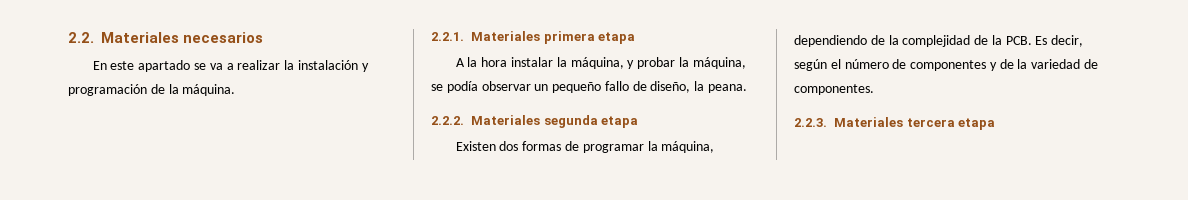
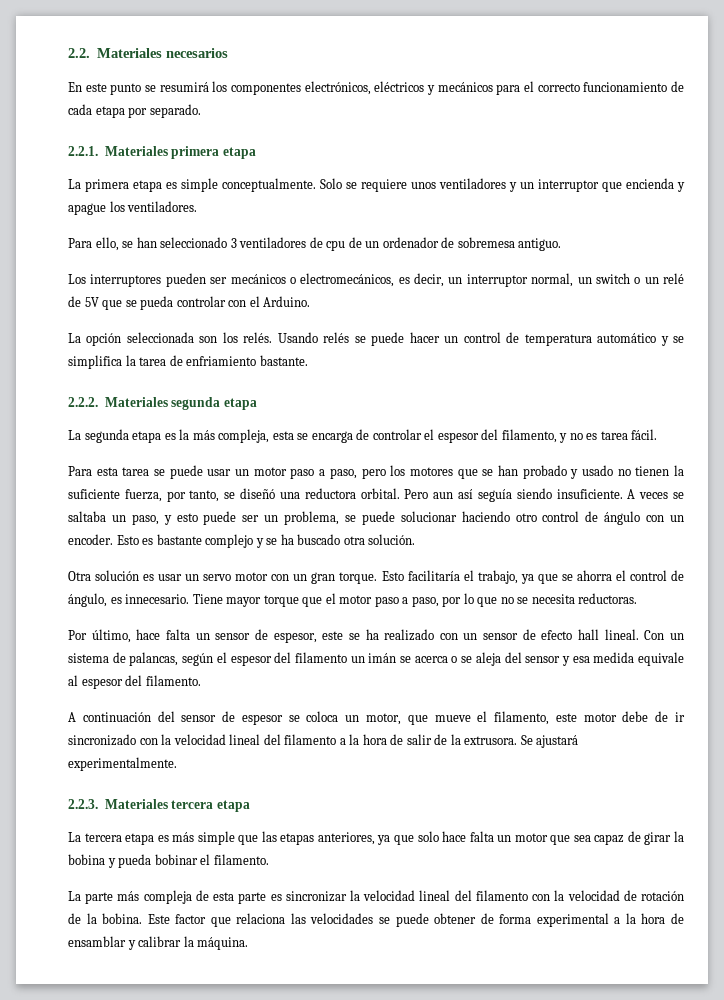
[138,60,369,72] [68,84,236,96] [431,31,636,44] [455,57,746,69] [431,81,748,93] [431,115,639,128] [455,141,715,153] [794,35,1084,47] [794,59,1099,71] [794,84,874,95] [794,117,996,130] apartado se va a realizar la instalación y programación de la máquina. // 2.2.1. Materiales primera etapa // A la hora instalar la máquina, y probar la máquina, se podía observar un pequeño fallo de diseño, la peana. // 2.2.2. Materiales segunda etapa // Existen dos formas de programar la máquina, dependiendo de la complejidad de la PCB. Es decir, según el número de componentes y de la variedad de componentes. // 2.2.3. Materiales tercera etapa -> [110,81,684,95] [68,104,201,118] [68,146,256,159] [68,178,685,192] [68,201,198,215] [68,237,562,251] [68,273,684,287] [68,296,311,310] [68,332,685,346] [68,355,308,369] [68,397,257,410] [68,429,658,443] [68,465,684,479] [68,488,685,502] [68,511,685,525] [68,534,416,548] [68,570,684,584] [68,593,638,607] [68,629,684,643] [68,652,684,666] [68,675,201,689] [68,711,686,725] [68,734,579,748] [68,757,177,771] [68,799,250,812] [68,831,684,845] [68,854,269,868] [68,890,684,904] [68,913,684,927] [68,936,249,950] punto se resumirá los componentes electrónicos, eléctricos y mecánicos para el correcto funcionamiento de cada etapa por separado. // 2.2.1. Materiales primera etapa // La primera etapa es simple conceptualmente. Solo se requiere unos ventiladores y un interruptor que encienda y apague los ventiladores. // Para ello, se han seleccionado 3 ventiladores de cpu de un ordenador de sobremesa antiguo. // Los interruptores pueden ser mecánicos o electromecánicos, es decir, un interruptor normal, un switch o un relé de 5V que se pueda controlar con el Arduino. // La opción seleccionada son los relés. Usando relés se puede hacer un control de temperatura automático y se simplifica la tarea de enfriamiento bastante. // 2.2.2. Materiales segunda etapa // La segunda etapa es la más compleja, esta se encarga de controlar el espesor del filamento, y no es tarea fácil. // Para esta tarea se puede usar un motor paso a paso, pero los motores que se han probado y usado no tienen la suficiente fuerza, por tanto, se diseñó una reductora orbital. Pero aun así seguía siendo insuficiente. A veces se saltaba un paso, y esto puede ser un problema, se puede solucionar haciendo otro control de ángulo con un encoder. Esto es bastante complejo y se ha buscado otra solución. // Otra solución es usar un servo motor con un gran torque. Esto facilitaría el trabajo, ya que se ahorra el control de ángulo, es innecesario. Tiene mayor torque que el motor paso a paso, por lo que no se necesita reductoras. // Por último, hace falta un sensor de espesor, este se ha realizado con un sensor de efecto hall lineal. Con un sistema de palancas, según el espesor del filamento un imán se acerca o se aleja del sensor y esa medida equivale al espesor del filamento. // A continuación del sensor de espesor se coloca un motor, que mueve el filamento, este motor debe de ir sincronizado con la velocidad lineal del filamento a la hora de salir de la extrusora. Se ajustará experimentalmente. // 2.2.3. Materiales tercera etapa // La tercera etapa es más simple que las etapas anteriores, ya que solo hace falta un motor que sea capaz de girar la bobina y pueda bobinar el filamento. // La parte más compleja de esta parte es sincronizar la velocidad lineal del filamento con la velocidad de rotación de la bobina. Este factor que relaciona las velocidades se puede obtener de forma experimental a la hora de ensamblar y calibrar la máquina.

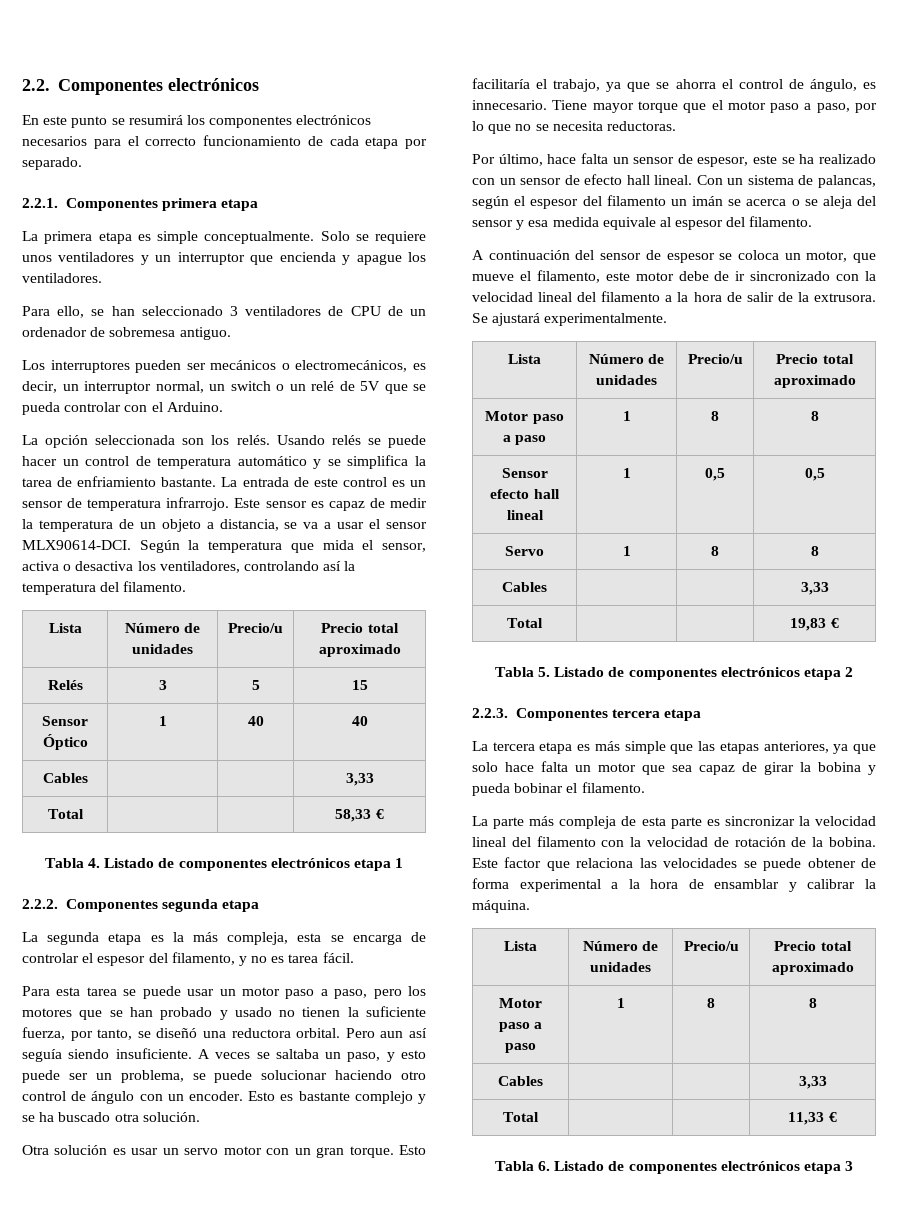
[96,48,228,58] Materiales necesarios -> [57,78,259,95] Componentes electrónicos
[304,81,493,95] electrónicos, eléctricos y mecánicos -> [296,115,372,125] [22,136,87,146] electrónicos necesarios
[104,146,168,156] Materiales -> [65,198,158,211] Componentes
[326,240,346,251] cpu -> [350,306,381,316] CPU
(308, 360) none -> [221,477,427,487] [22,497,427,511] [22,519,428,532] [22,540,427,553] [22,561,356,573] [22,581,187,595] [48,623,82,633] [124,623,201,633] [132,644,193,654] [228,623,283,633] [321,623,399,633] [318,644,401,657] [47,680,83,690] [158,680,167,690] [251,680,260,690] [351,680,368,690] [42,716,88,726] [42,734,88,750] [158,716,167,726] [247,716,264,726] [351,716,368,726] [42,773,88,783] [345,773,374,786] [47,809,84,819] [335,809,384,822] [44,858,404,871] La entrada de este control es un sensor de temperatura infrarrojo. Este sensor es capaz de medir la temperatura de un objeto a distancia, se va a usar el sensor MLX90614-DCI. Según la temperatura que mida el sensor, activa o desactiva los ventiladores, controlando así la temperatura del filamento. // Lista | Número de unidades | Precio/u | Precio total aproximado // Relés | 3 | 5 | 15 // Sensor Óptico | 1 | 40 | 40 // Cables | | | 3,33 // Total | | | 58,33 € // Tabla 4. Listado de componentes electrónicos etapa 1
[104,397,168,407] Materiales -> [65,899,158,912] Componentes
(177, 764) none -> [508,354,541,364] [588,354,665,364] [596,375,657,385] [687,354,743,364] [776,354,854,364] [773,375,856,388] [485,411,564,424] [502,435,547,445] [622,411,631,421] [711,411,719,421] [810,411,819,421] [501,468,548,478] [490,489,560,499] [506,510,544,520] [622,468,631,478] [705,468,725,481] [804,468,825,481] [505,546,544,556] [622,546,631,556] [711,546,719,556] [810,546,819,556] [502,582,547,592] [800,582,829,595] [507,618,543,628] [790,618,839,631] [494,667,854,680] // Lista | Número de unidades | Precio/u | Precio total aproximado // Motor paso a paso | 1 | 8 | 8 // Sensor efecto hall lineal | 1 | 0,5 | 0,5 // Servo | 1 | 8 | 8 // Cables | | | 3,33 // Total | | | 19,83 € // Tabla 5. Listado de componentes electrónicos etapa 2
[104,799,168,809] Materiales -> [515,708,608,721] Componentes
(249, 943) none -> [504,941,537,951] [582,941,659,951] [590,962,651,972] [683,941,739,951] [774,941,852,951] [771,962,854,975] [499,998,542,1008] [498,1022,543,1032] [505,1043,536,1053] [616,998,625,1008] [707,998,715,1008] [808,998,817,1008] [498,1076,543,1086] [798,1076,827,1089] [503,1112,539,1122] [788,1112,837,1125] [494,1161,854,1174] // Lista | Número de unidades | Precio/u | Precio total aproximado // Motor paso a paso | 1 | 8 | 8 // Cables | | | 3,33 // Total | | | 11,33 € // Tabla 6. Listado de componentes electrónicos etapa 3

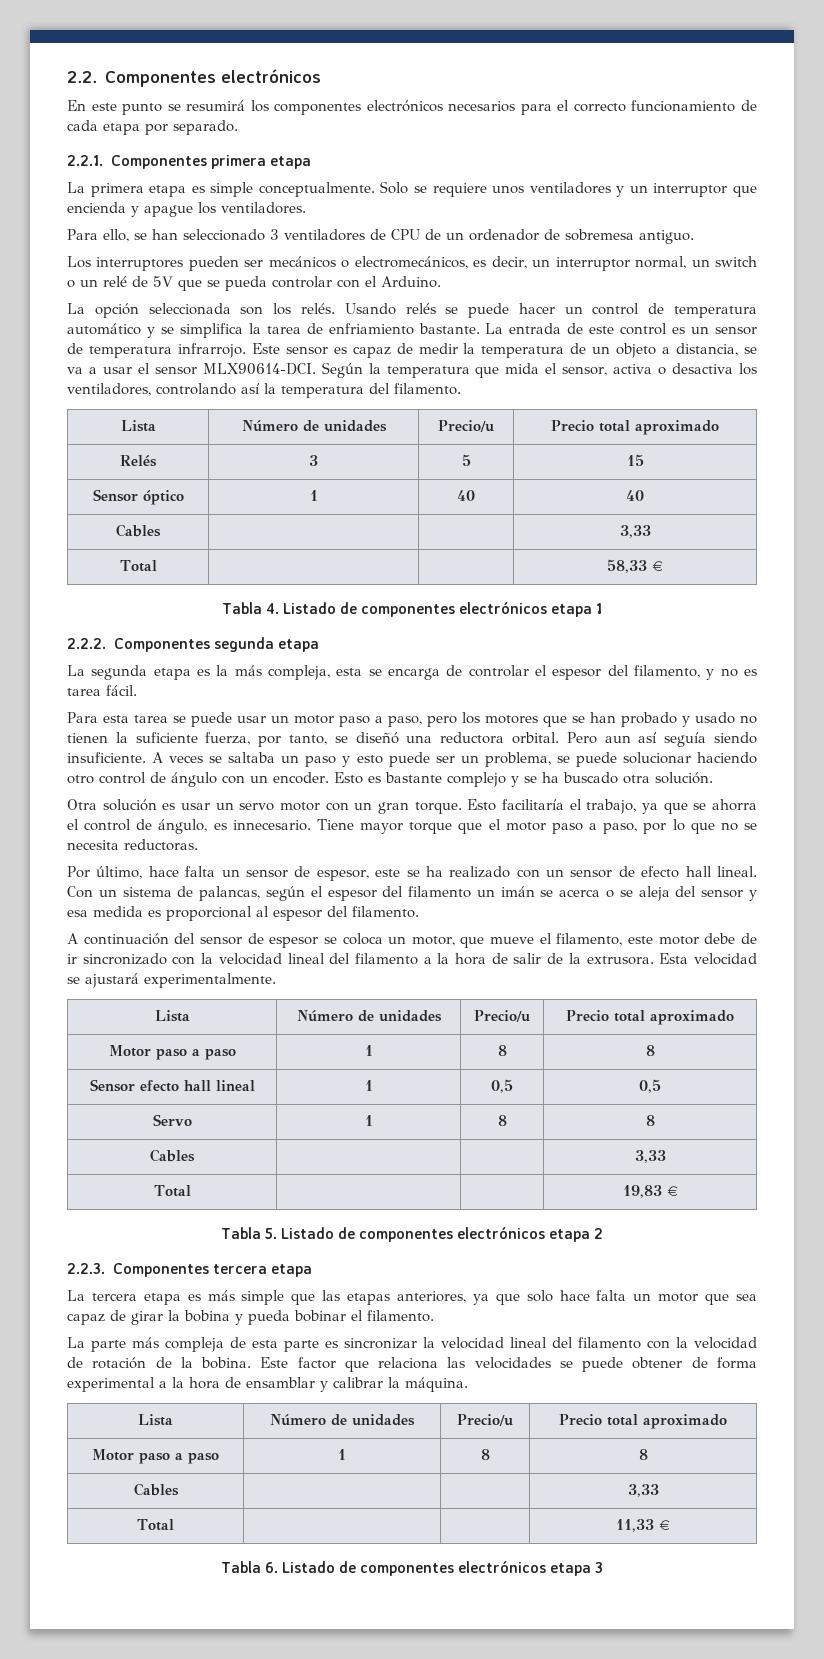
[42,734,88,750] Óptico -> [142,490,184,505] óptico
[347,1052,381,1062] paso, -> [305,756,337,767] paso
[602,217,656,230] equivale -> [148,906,252,921] es proporcional
[472,313,488,323] Se -> [659,953,757,965] [67,977,80,984] Esta velocidad se

